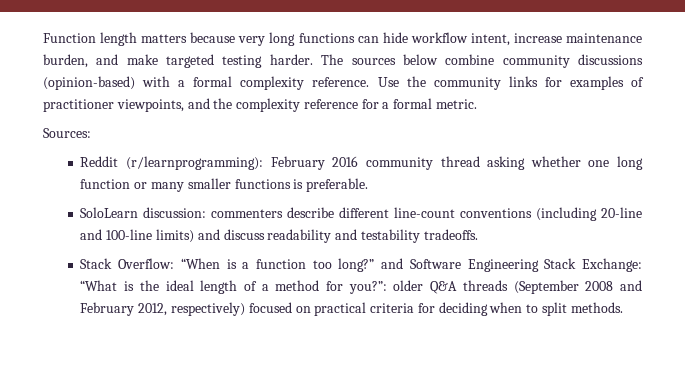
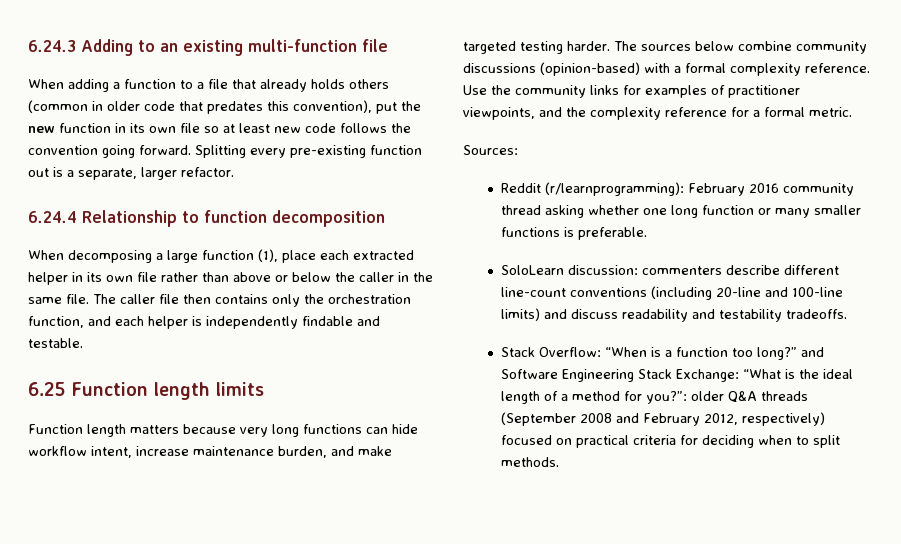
(43, 38) none -> [28,39,388,56] [28,79,389,92] [28,100,421,114] [28,123,411,133] [28,145,422,158] [28,167,234,180] [28,210,385,227] [28,249,414,263] [28,272,433,285] [28,294,411,307] [28,316,380,329] [28,338,83,348] [28,382,264,400] 6.24.3 Adding to an existing multi-function file // When adding a function to a file that already holds others (common in older code that predates this convention), put the new function in its own file so at least new code follows the convention going forward. Splitting every pre-existing function out is a separate, larger refactor. // 6.24.4 Relationship to function decomposition // When decomposing a large function (1), place each extracted helper in its own file rather than above or below the caller in the same file. The caller file then contains only the orchestration function, and each helper is independently findable and testable. // 6.25 Function length limits //

